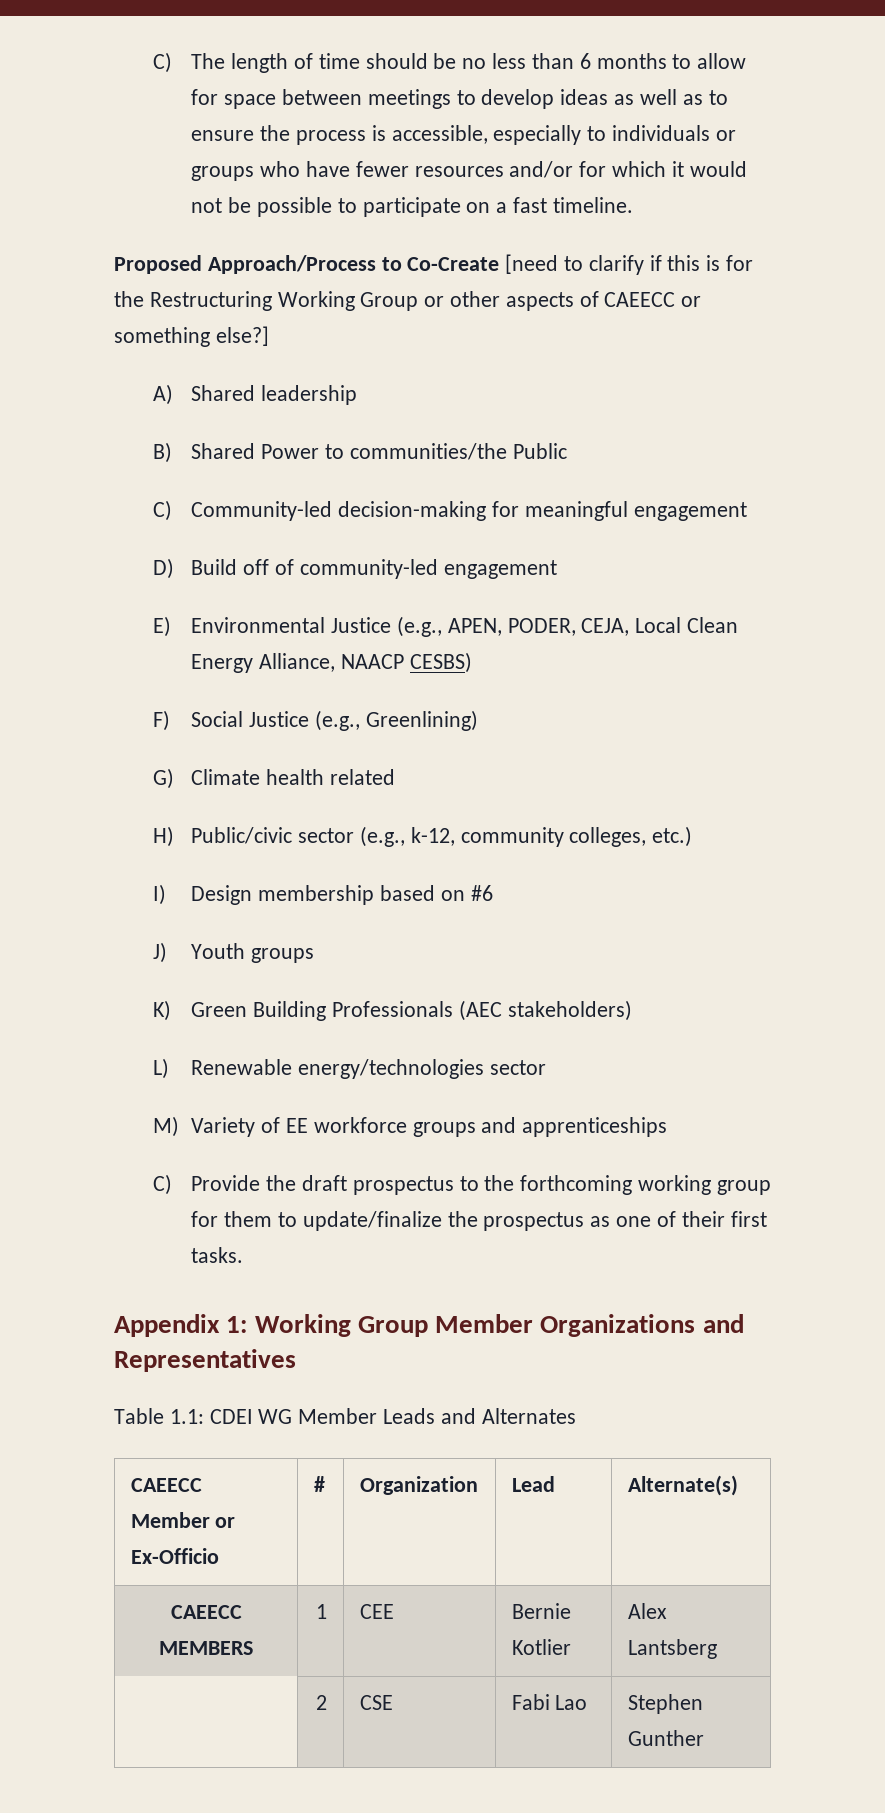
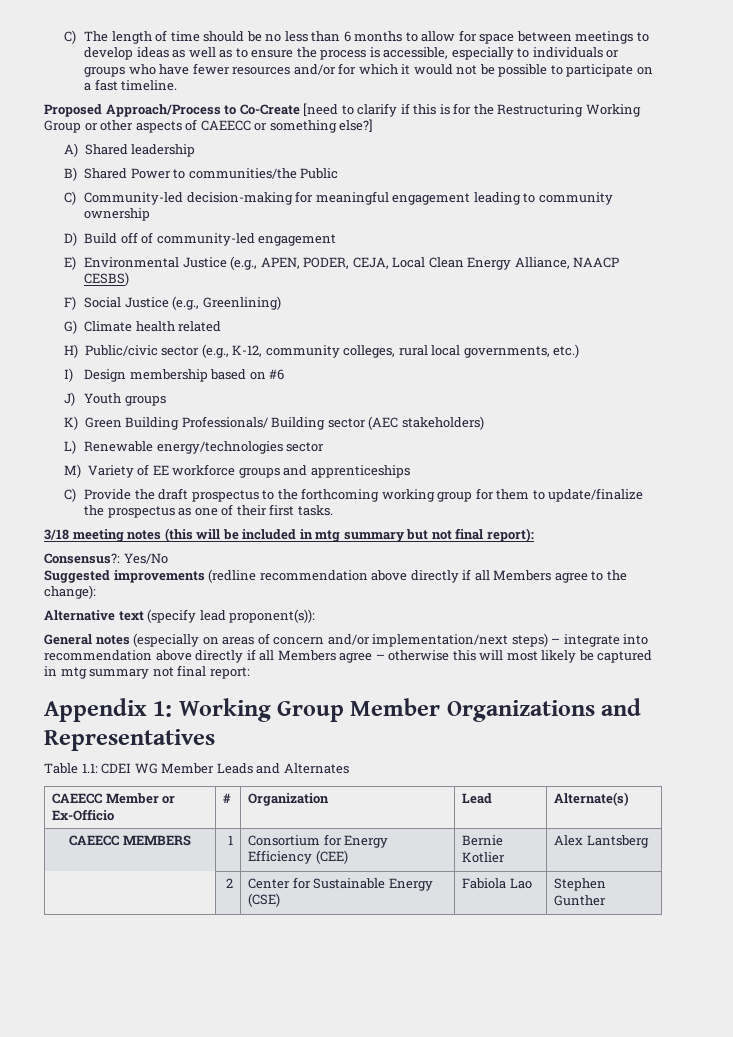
(747, 511) none -> [473,192,613,205] [84,208,151,221] leading to community ownership
[410,827,455,846] k-12, -> [232,345,263,357] K-12,
(647, 837) none -> [398,345,550,358] rural local governments,
[332,1001,454,1017] Professionals -> [181,416,366,430] Professionals/ Building sector
(244, 1255) none -> [44,528,534,542] [44,553,168,564] [44,569,627,583] [44,585,96,599] [44,609,316,623] [44,633,649,647] [44,649,653,663] [44,665,250,679] // 3/18 meeting notes (this will be included in mtg summary but not final report): // Consensus?: Yes/No // Suggested improvements (redline recommendation above directly if all Members agree to the change): // Alternative text (specify lead proponent(s)): // General notes (especially on areas of concern and/or implementation/next steps) – integrate into recommendation above directly if all Members agree – otherwise this will most likely be captured in mtg summary not final report:
[359,1604,394,1619] CEE -> [248,834,389,848] [248,850,348,864] Consortium for Energy Efficiency (CEE)
[359,1695,393,1710] [511,1694,550,1710] CSE | Fabi -> [248,877,433,891] [248,893,281,907] [462,878,507,889] Center for Sustainable Energy (CSE) | Fabiola

